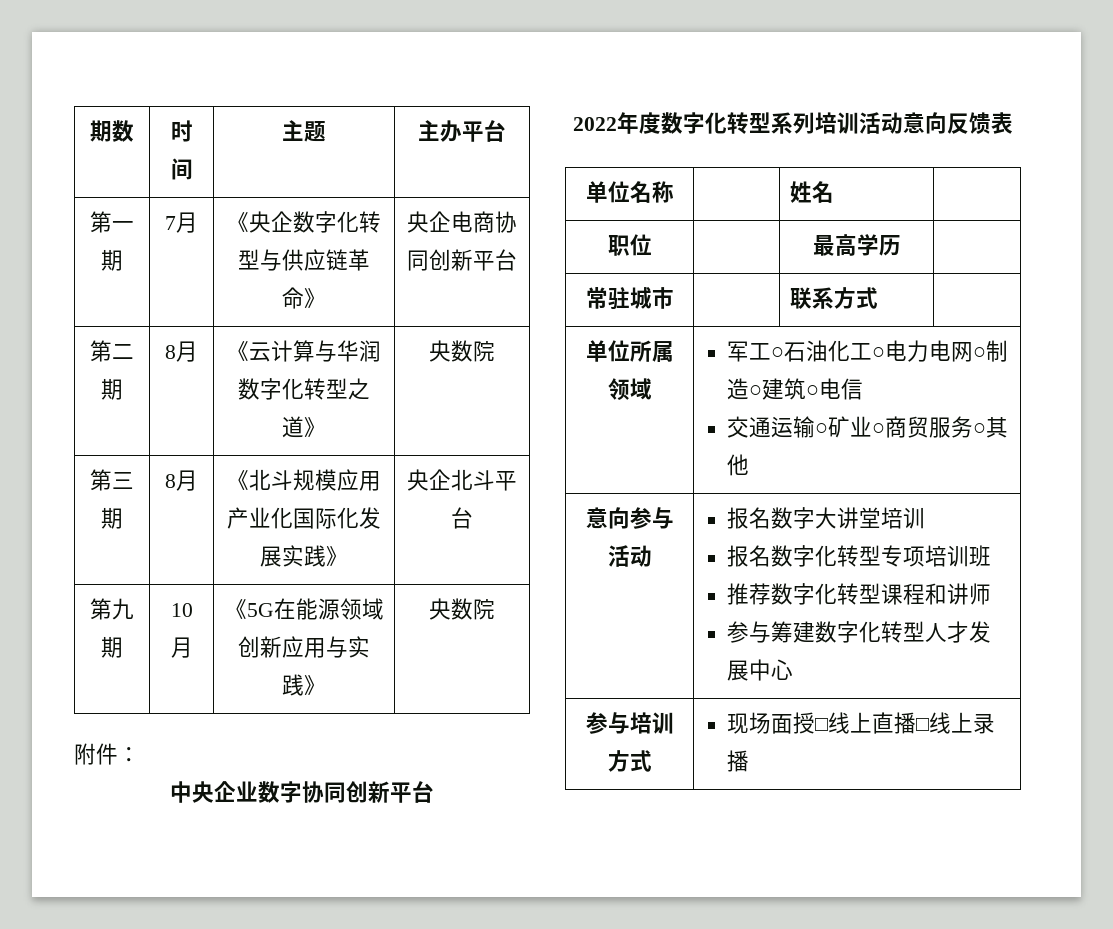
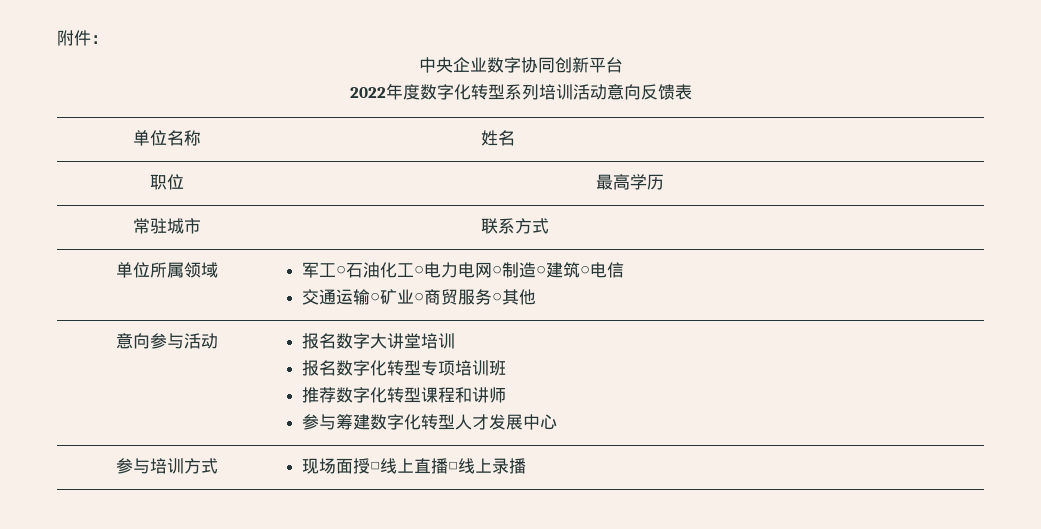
[90,120,134,142] [170,120,193,142] [170,158,193,180] [282,120,326,142] [418,120,506,142] [90,211,134,233] [101,249,123,271] [165,212,198,233] [227,211,381,233] [238,249,370,271] [282,287,326,309] [407,211,517,233] [407,249,517,271] [90,340,134,362] [101,378,123,400] [165,341,198,362] [227,340,381,362] [238,378,370,400] [282,416,326,438] [429,340,495,362] [90,469,134,491] [101,507,123,529] [165,470,198,491] [227,469,381,491] [227,507,381,529] [260,545,348,567] [407,469,517,491] [451,507,473,529] [90,598,134,620] [101,636,123,658] [170,603,193,617] [170,637,193,658] [224,598,384,620] [238,636,370,658] [282,674,326,696] [429,598,495,620] 期数 | 时间 | 主题 | 主办平台 // 第一期 | 7月 | 《央企数字化转型与供应链革命》 | 央企电商协同创新平台 // 第二期 | 8月 | 《云计算与华润数字化转型之道》 | 央数院 // 第三期 | 8月 | 《北斗规模应用产业化国际化发展实践》 | 央企北斗平台 // 第九期 | 10月 | 《5G在能源领域创新应用与实践》 | 央数院 // -> (57, 38) none

